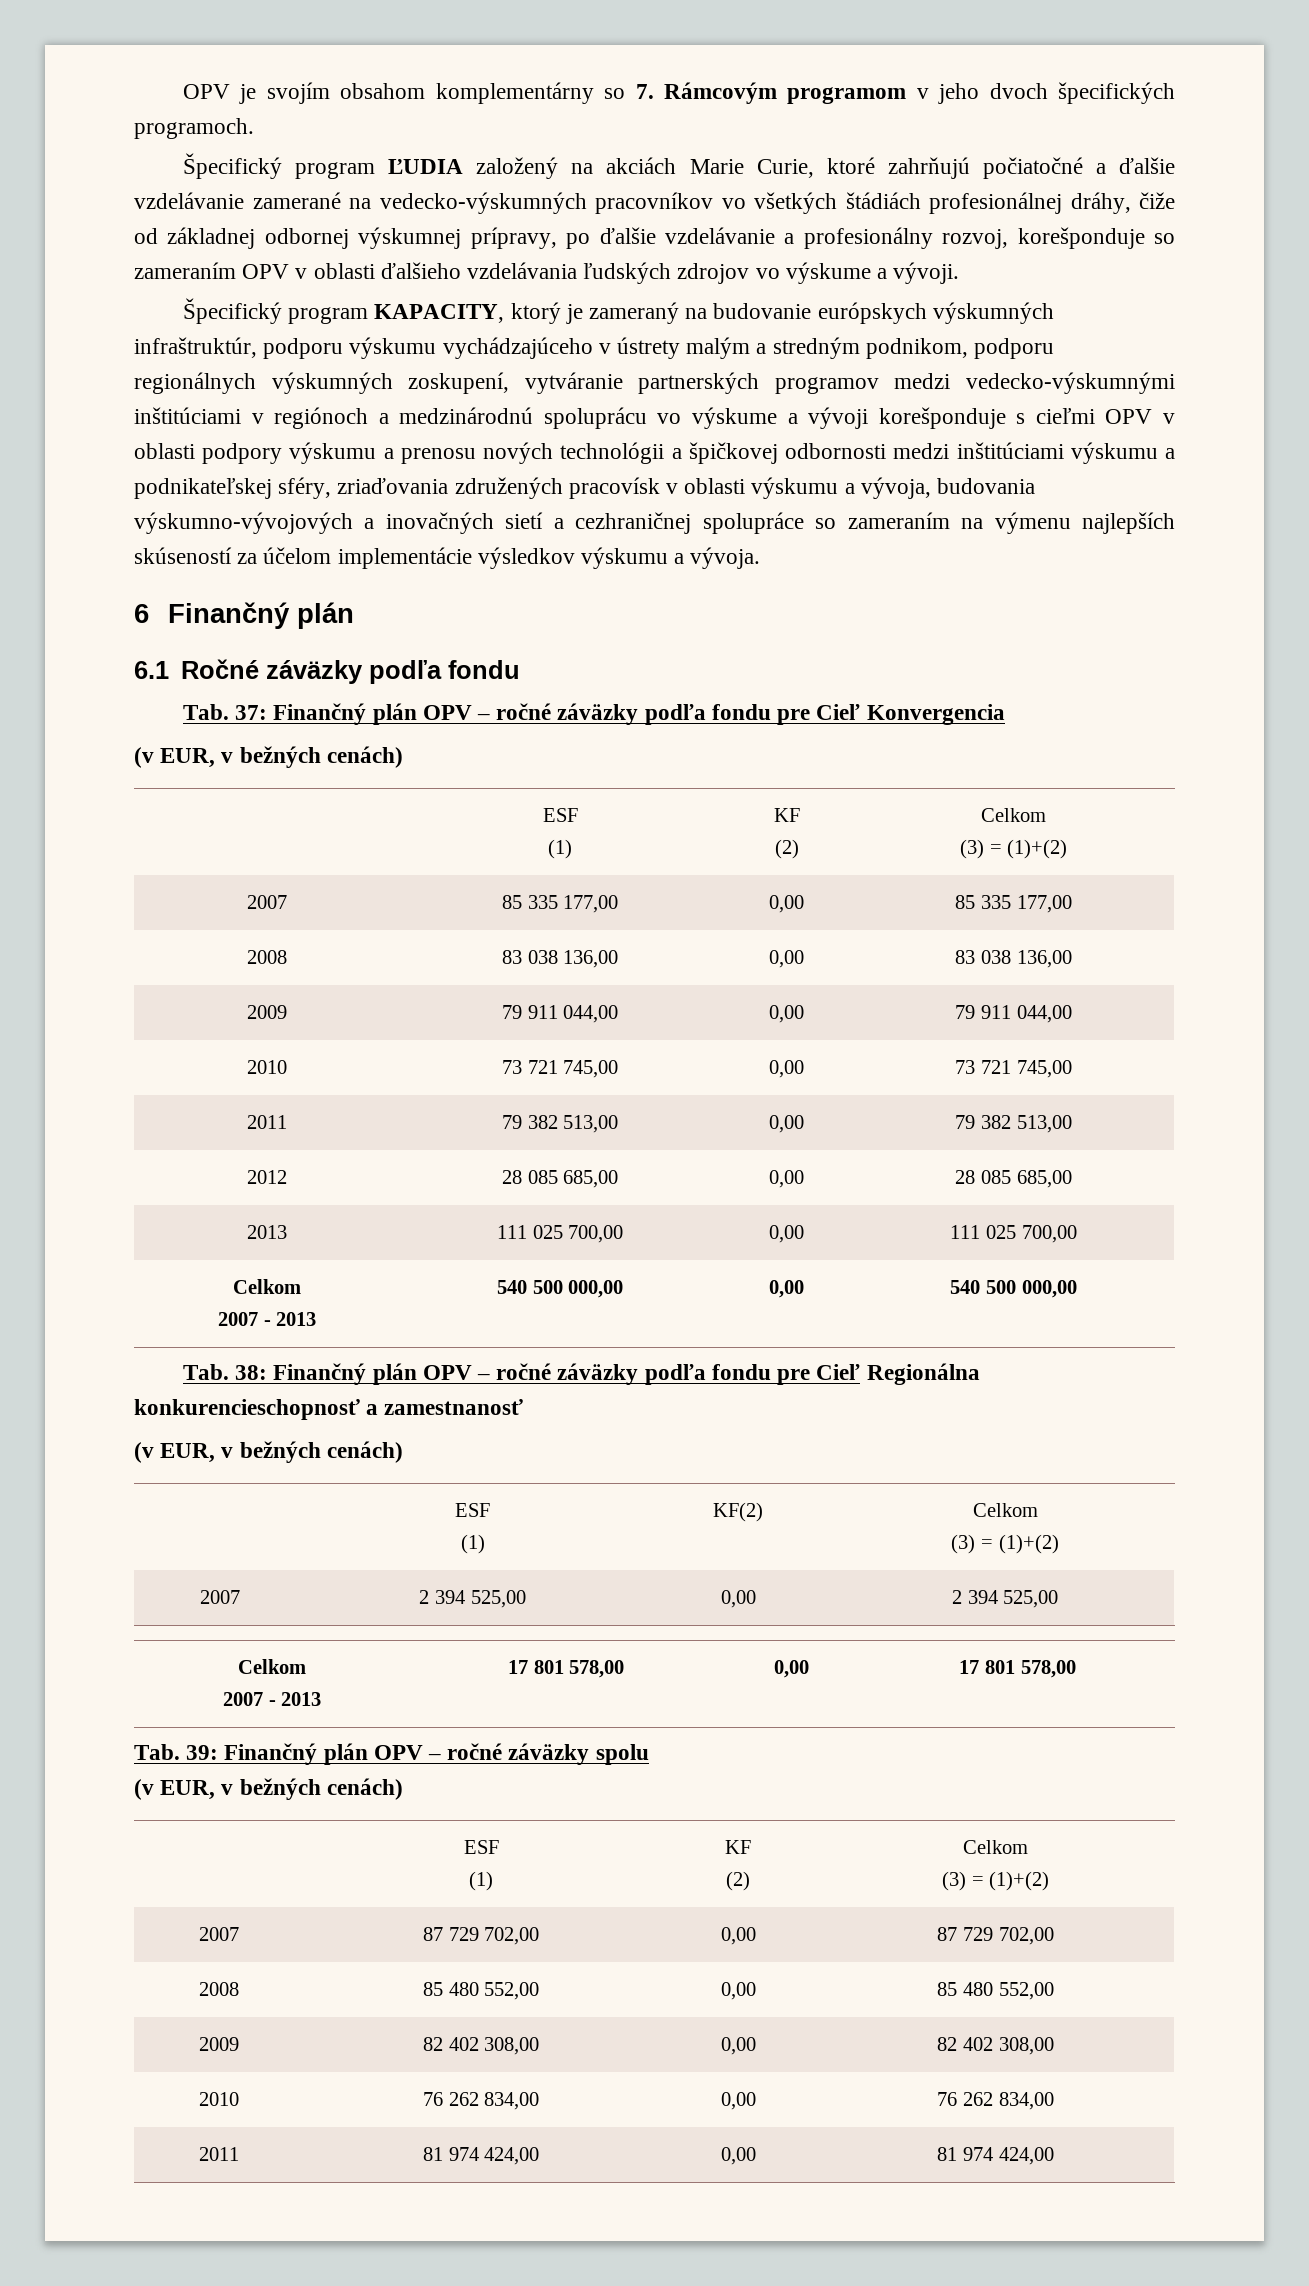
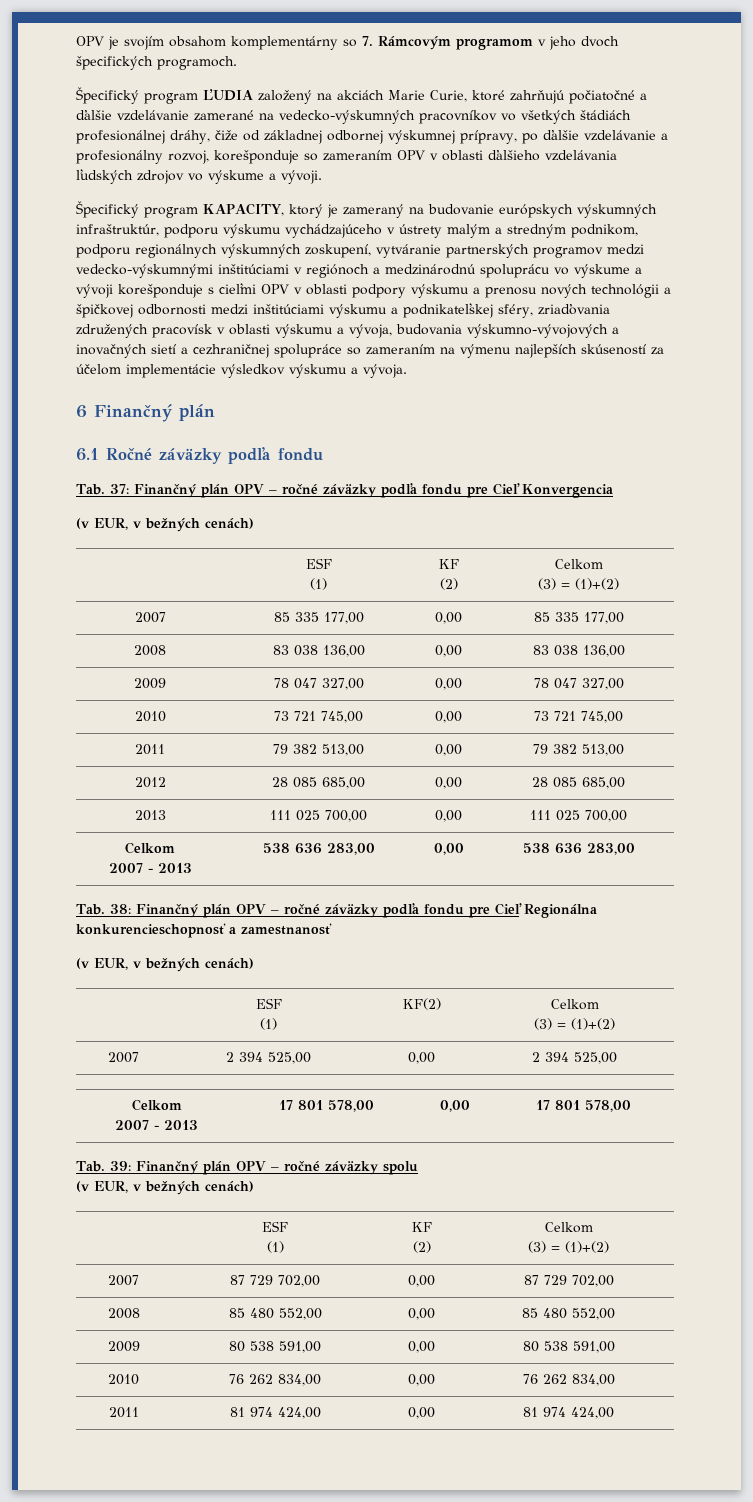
[501,1005,619,1023] [769,1005,804,1023] [955,1005,1072,1023] 79 911 044,00 | 0,00 | 79 911 044,00 -> [273,678,364,690] [435,678,462,690] [533,678,624,690] 78 047 327,00 | 0,00 | 78 047 327,00
[496,1280,624,1298] [769,1280,804,1298] [950,1280,1077,1298] 540 500 000,00 | 0,00 | 540 500 000,00 -> [262,843,375,855] [433,843,464,855] [522,843,635,855] 538 636 283,00 | 0,00 | 538 636 283,00
[422,2037,540,2055] [720,2037,756,2055] [937,2037,1054,2055] 82 402 308,00 | 0,00 | 82 402 308,00 -> [229,1341,321,1353] [408,1341,435,1353] [522,1341,615,1353] 80 538 591,00 | 0,00 | 80 538 591,00

